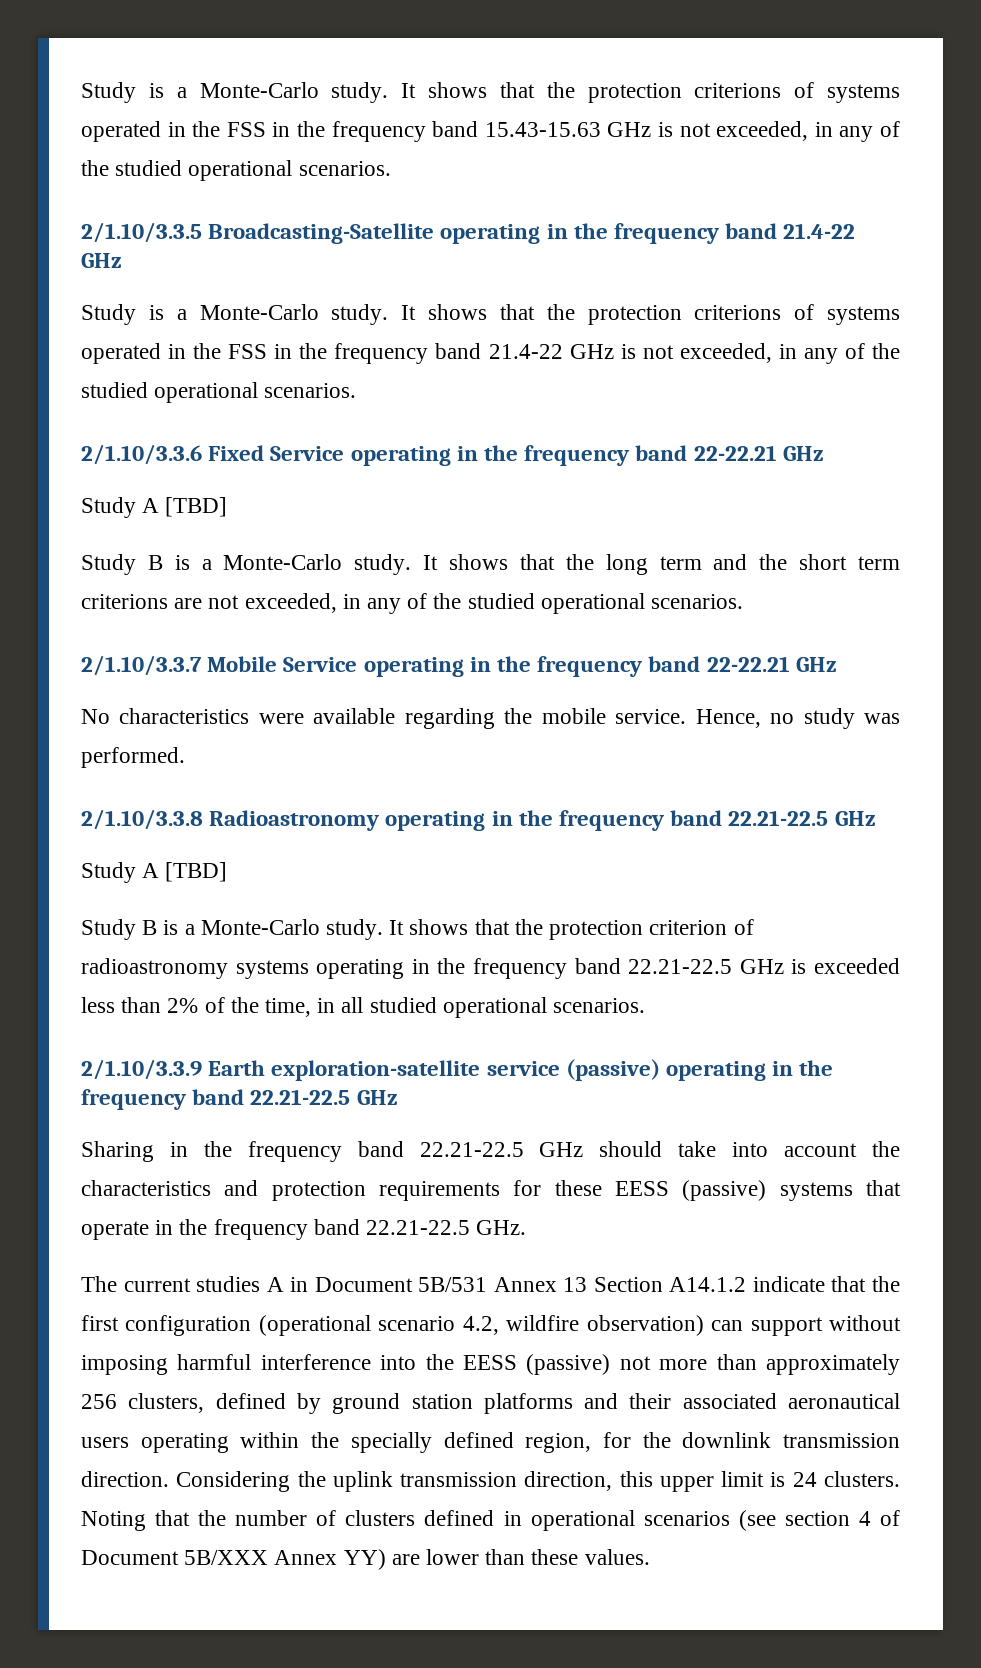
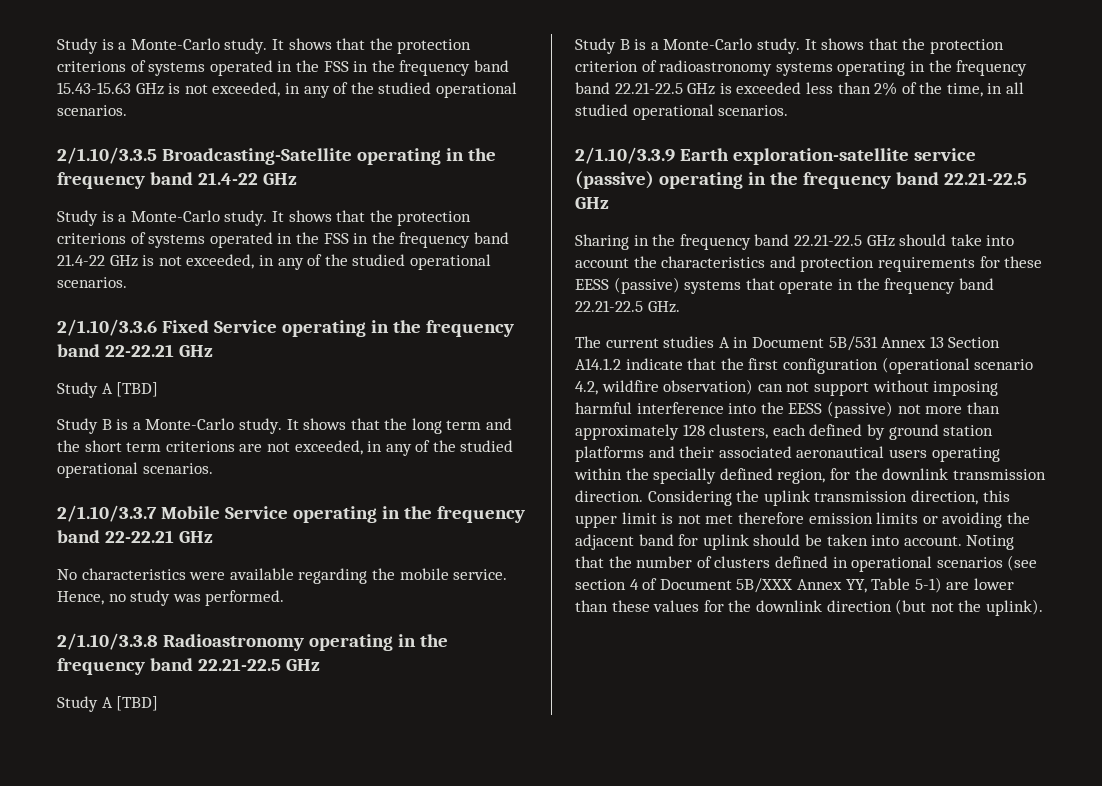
(744, 1325) none -> [786,382,810,392] not
[81,1393,205,1413] 256 clusters, -> [682,424,806,439] 128 clusters, each
[792,1471,900,1487] 24 clusters. -> [677,512,1030,528] [575,534,962,550] not met therefore emission limits or avoiding the adjacent band for uplink should be taken into account.
[343,1549,386,1570] YY) -> [845,577,942,593] YY, Table 5-1)
[584,1549,650,1565] values. -> [653,599,1043,616] values for the downlink direction (but not the uplink).

